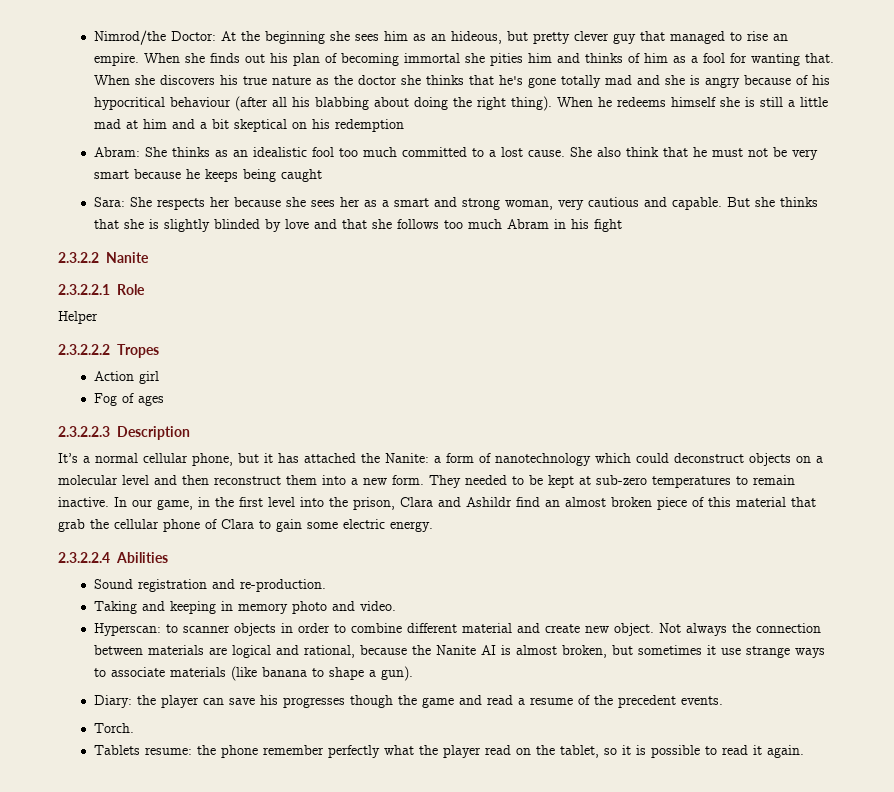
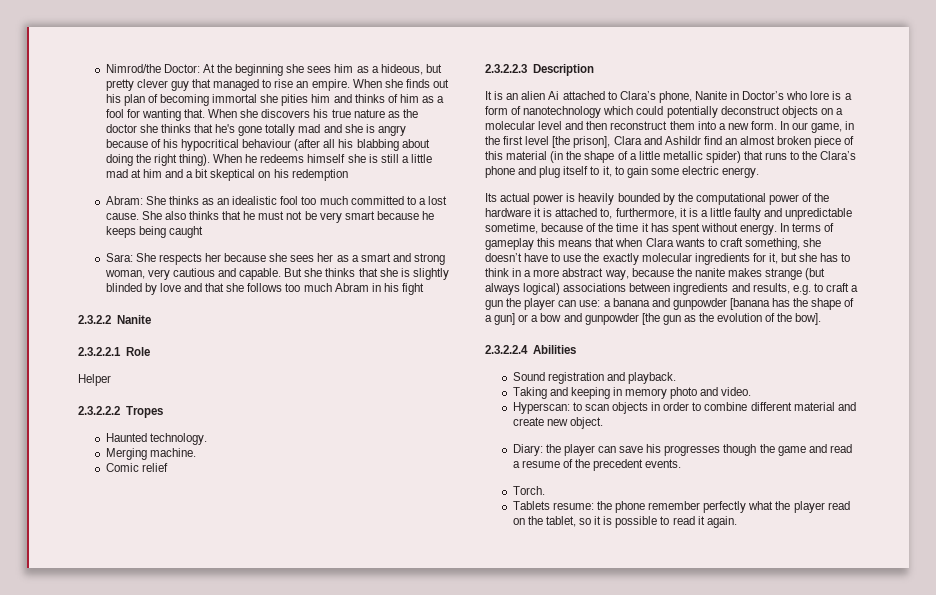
[430,34,446,41] an -> [371,66,379,73] a
[625,147,659,157] think -> [189,211,220,220] thinks
[93,371,159,384] [93,393,164,406] [58,426,190,440] [58,453,429,466] Action girl // Fog of ages // 2.3.2.2.3 Description // It’s a normal cellular phone, but it has attached the Nanite: -> [105,433,207,445] [105,448,196,460] [105,463,168,472] [485,64,594,76] [485,91,842,103] Haunted technology. // Merging machine. // Comic relief // 2.3.2.2.3 Description // It is an alien Ai attached to Clara’s phone, Nanite in Doctor’s who lore is
(669, 458) none -> [666,106,718,118] potentially
[429,475,795,488] [58,497,109,507] They needed to be kept at sub-zero temperatures to remain inactive. -> (777, 125) none
[300,497,395,510] into the prison, -> [552,136,611,148] [the prison],
[791,497,816,507] [58,519,254,532] that grab the cellular phone of Clara -> [550,151,857,163] [485,166,612,178] (in the shape of a little metallic spider) that runs to the Clara’s phone and plug itself to it,
(433, 526) none -> [485,193,830,205] [485,208,853,220] [485,223,835,235] [485,238,822,250] [485,253,851,265] [485,268,826,280] [485,283,859,295] [485,298,855,310] [485,313,822,325] // Its actual power is heavily bounded by the computational power of the hardware it is attached to, furthermore, it is a little faulty and unpredictable sometime, because of the time it has spent without energy. In terms of gameplay this means that when Clara wants to craft something, she doesn’t have to use the exactly molecular ingredients for it, but she has to think in a more abstract way, because the nanite makes strange (but always logical) associations between ingredients and results, e.g. to craft a gun the player can use: a banana and gunpowder [banana has the shape of a gun] or a bow and gunpowder [the gun as the evolution of the bow].
[239,579,326,592] re-production. -> [628,372,677,384] playback.
[182,625,230,633] scanner -> [584,404,609,411] scan
[658,623,821,636] [93,645,825,658] [93,666,413,681] Not always the connection between materials are logical and rational, because the Nanite AI is almost broken, but sometimes it use strange ways to associate materials (like banana to shape a gun). -> (603, 423) none

